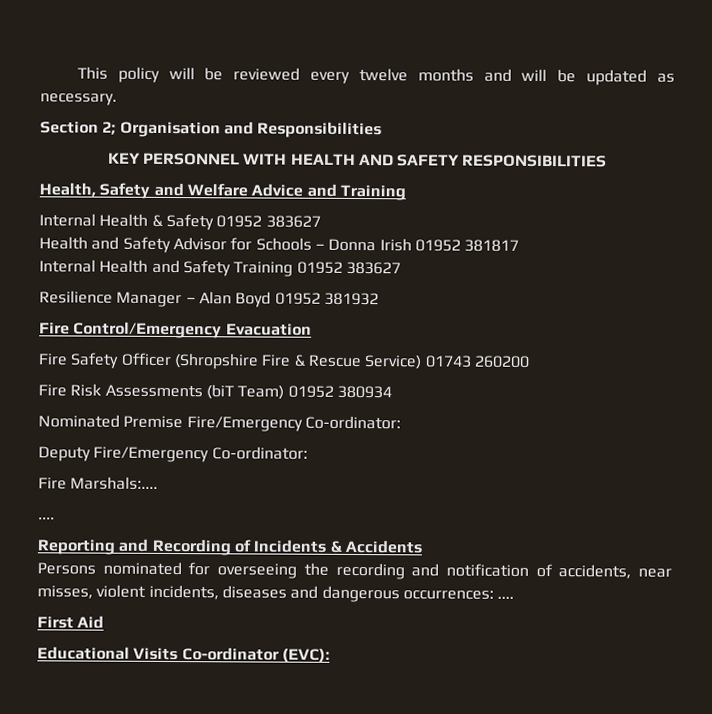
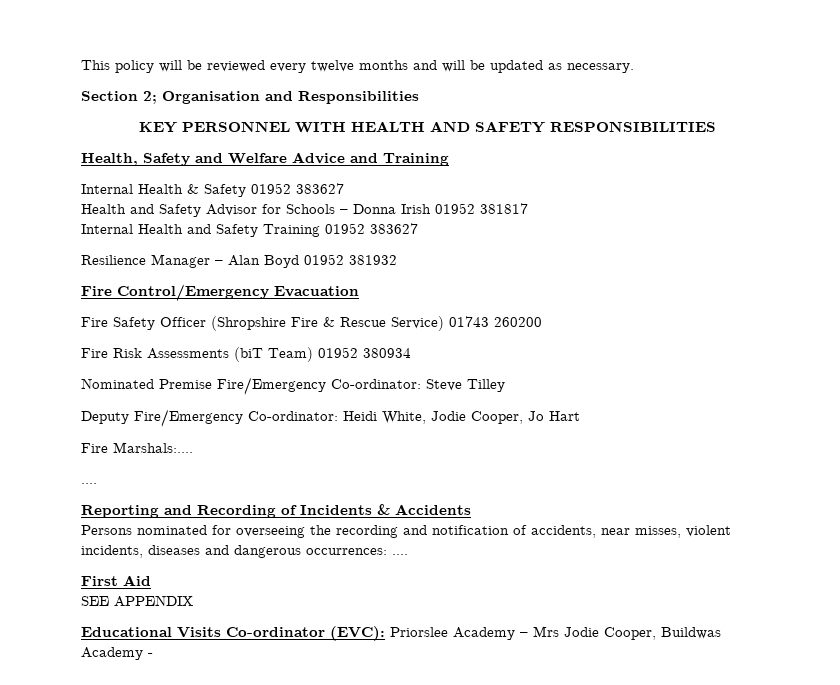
(401, 422) none -> [426,379,505,392] Steve Tilley
(308, 453) none -> [343,411,580,424] Heidi White, Jodie Cooper, Jo Hart
(105, 622) none -> [81,595,193,607] // SEE APPENDIX
(330, 655) none -> [390,626,721,640] [81,647,153,660] Priorslee Academy – Mrs Jodie Cooper, Buildwas Academy -

